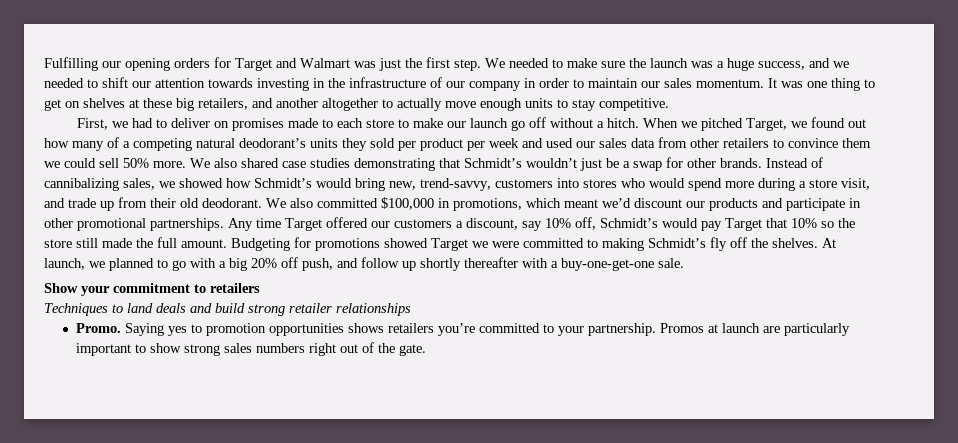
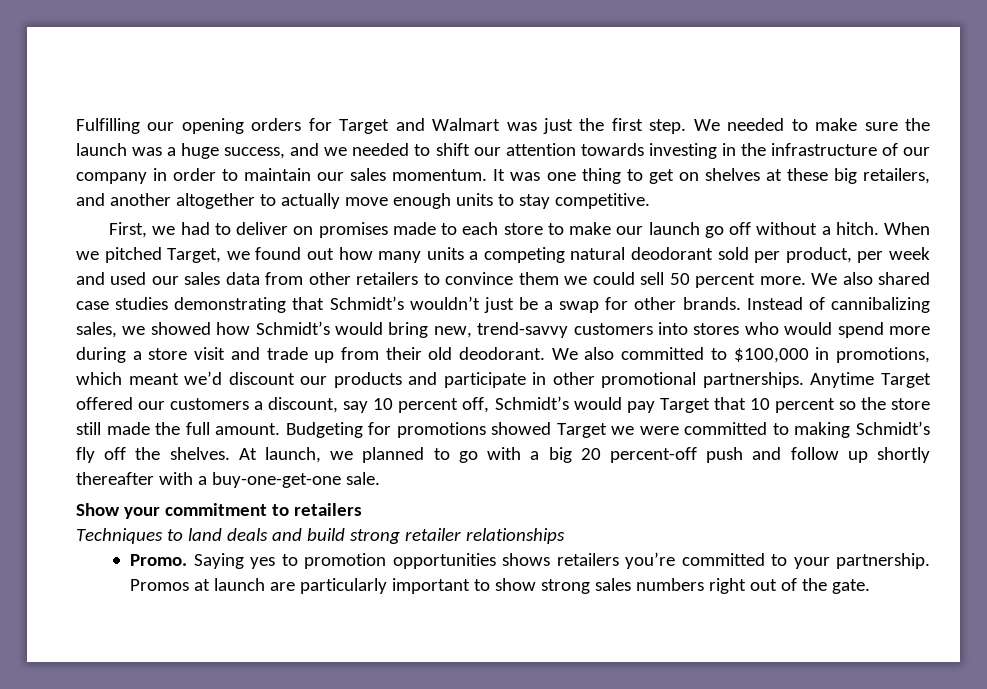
[107,137,119,148] of -> [426,247,464,260] units
[239,138,367,151] deodorant’s units they -> [631,247,714,260] deodorant
[420,138,463,151] product -> [785,247,852,263] product,
[123,158,149,168] 50% -> [669,273,756,288] 50 percent
[420,178,491,191] trend-savvy, -> [477,322,569,338] trend-savvy
[841,178,870,190] visit, -> [194,347,226,360] visit
(378, 203) none -> [710,348,727,360] to
[228,218,281,231] Any time -> [810,372,875,388] Anytime
[545,218,571,228] 10% -> [373,398,459,413] 10 percent
[791,218,817,228] 10% -> [749,398,835,413] 10 percent
[251,257,333,271] 20% off push, -> [580,447,744,463] 20 percent-off push

